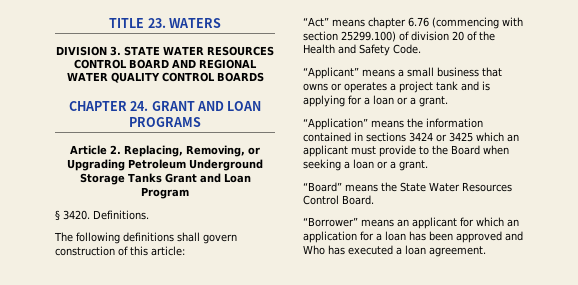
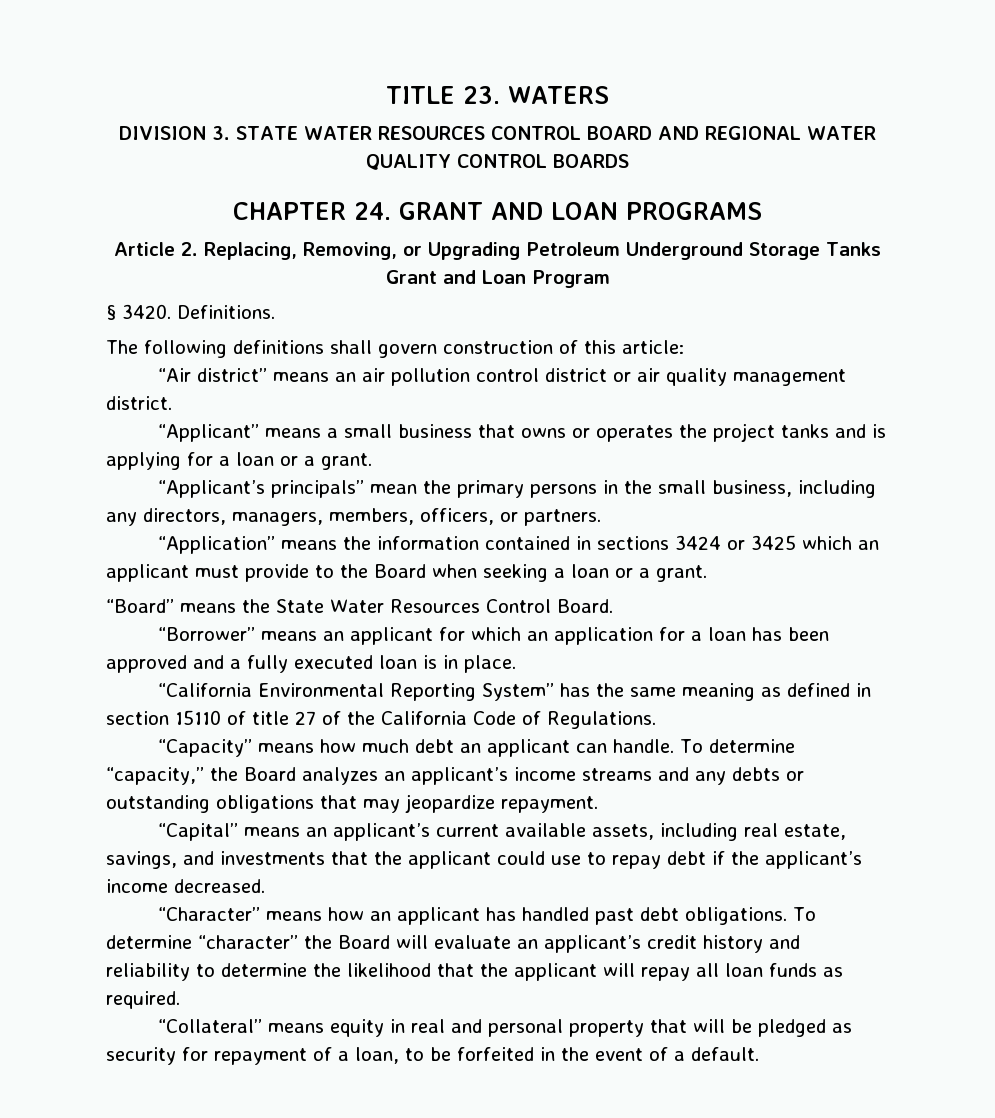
[303,17,523,29] [303,31,495,42] [303,44,421,56] “Act” means chapter 6.76 (commencing with section 25299.100) of division 20 of the Health and Safety Code. -> [158,368,847,386] [106,396,172,410] “Air district” means an air pollution control district or air quality management district.
[390,81,458,93] a project tank -> [679,423,830,442] the project tanks
(448, 101) none -> [158,480,877,498] [106,508,601,526] // “Applicant’s principals” mean the primary persons in the small business, including any directors, managers, members, officers, or partners.
[303,245,486,257] Who has executed a loan agreement. -> [230,655,516,673] [158,683,872,701] [106,710,656,729] [158,739,796,757] [106,767,804,785] [106,794,598,813] [158,823,847,841] [106,851,862,869] [106,879,265,893] [158,907,817,925] [106,935,800,953] [106,963,843,981] [106,991,180,1009] [158,1019,853,1037] [106,1047,759,1065] a fully executed loan is in place. // “California Environmental Reporting System” has the same meaning as defined in section 15110 of title 27 of the California Code of Regulations. // “Capacity” means how much debt an applicant can handle. To determine “capacity,” the Board analyzes an applicant’s income streams and any debts or outstanding obligations that may jeopardize repayment. // “Capital” means an applicant’s current available assets, including real estate, savings, and investments that the applicant could use to repay debt if the applicant’s income decreased. // “Character” means how an applicant has handled past debt obligations. To determine “character” the Board will evaluate an applicant’s credit history and reliability to determine the likelihood that the applicant will repay all loan funds as required. // “Collateral” means equity in real and personal property that will be pledged as security for repayment of a loan, to be forfeited in the event of a default.

